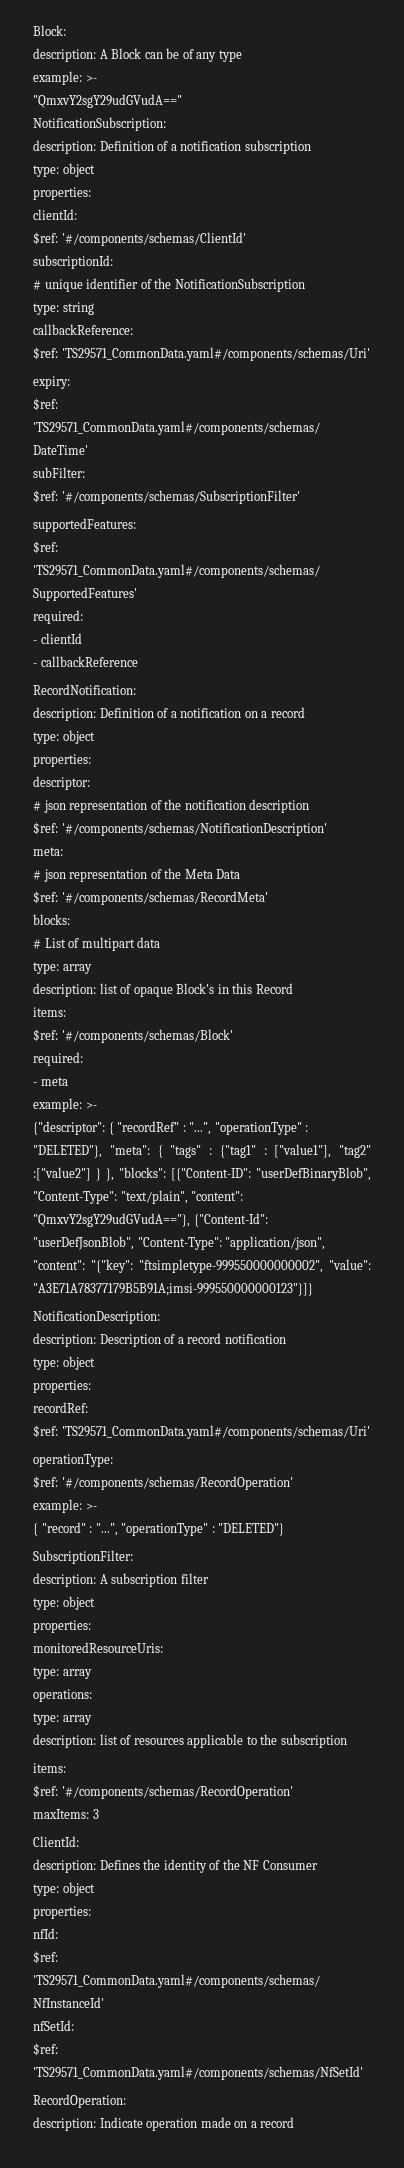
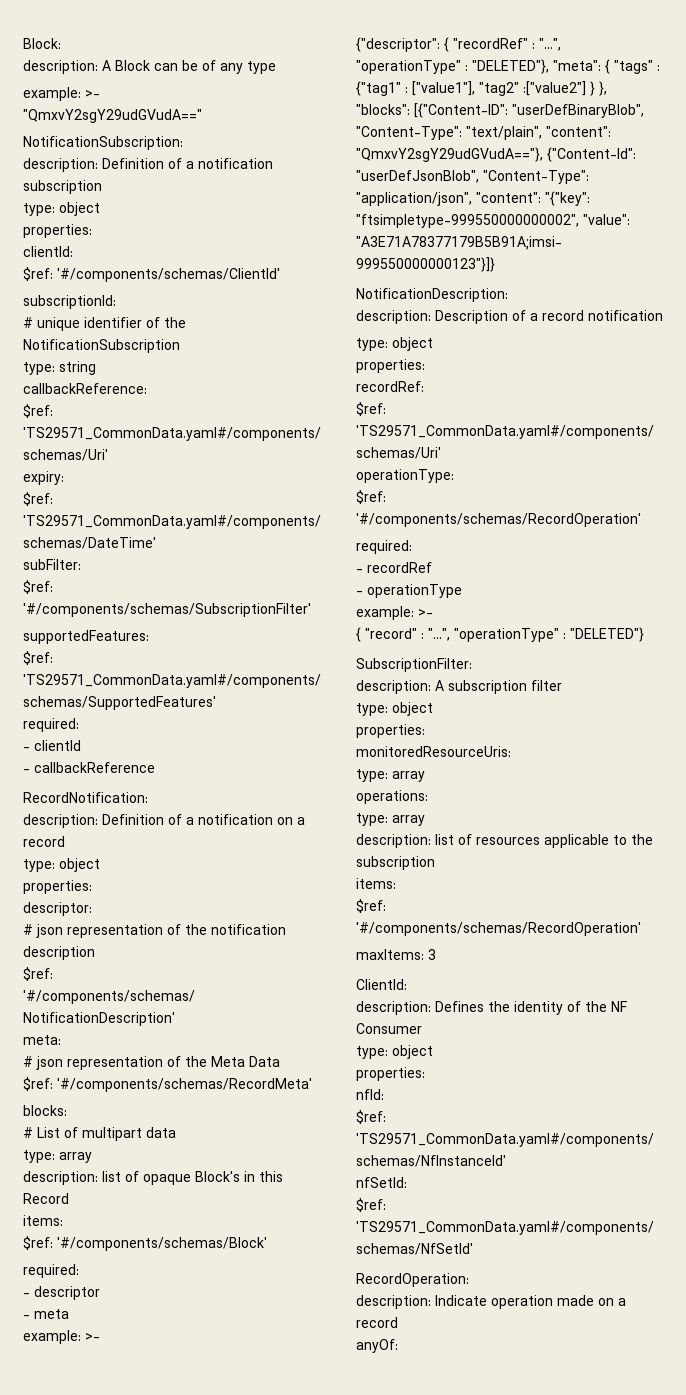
(83, 1059) none -> [23,1286,100,1300] // - descriptor
(293, 1483) none -> [356,540,412,554] [356,562,432,573] [356,584,462,598] // required: // - recordRef // - operationType
(295, 2122) none -> [356,1339,398,1353] // anyOf:

